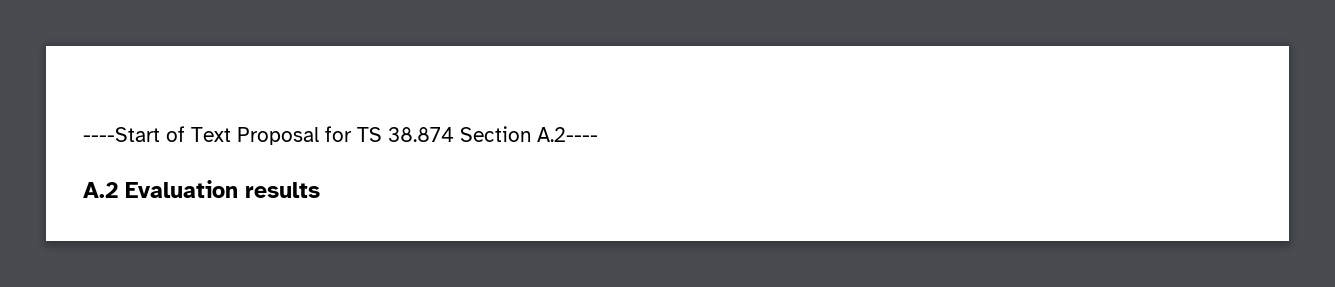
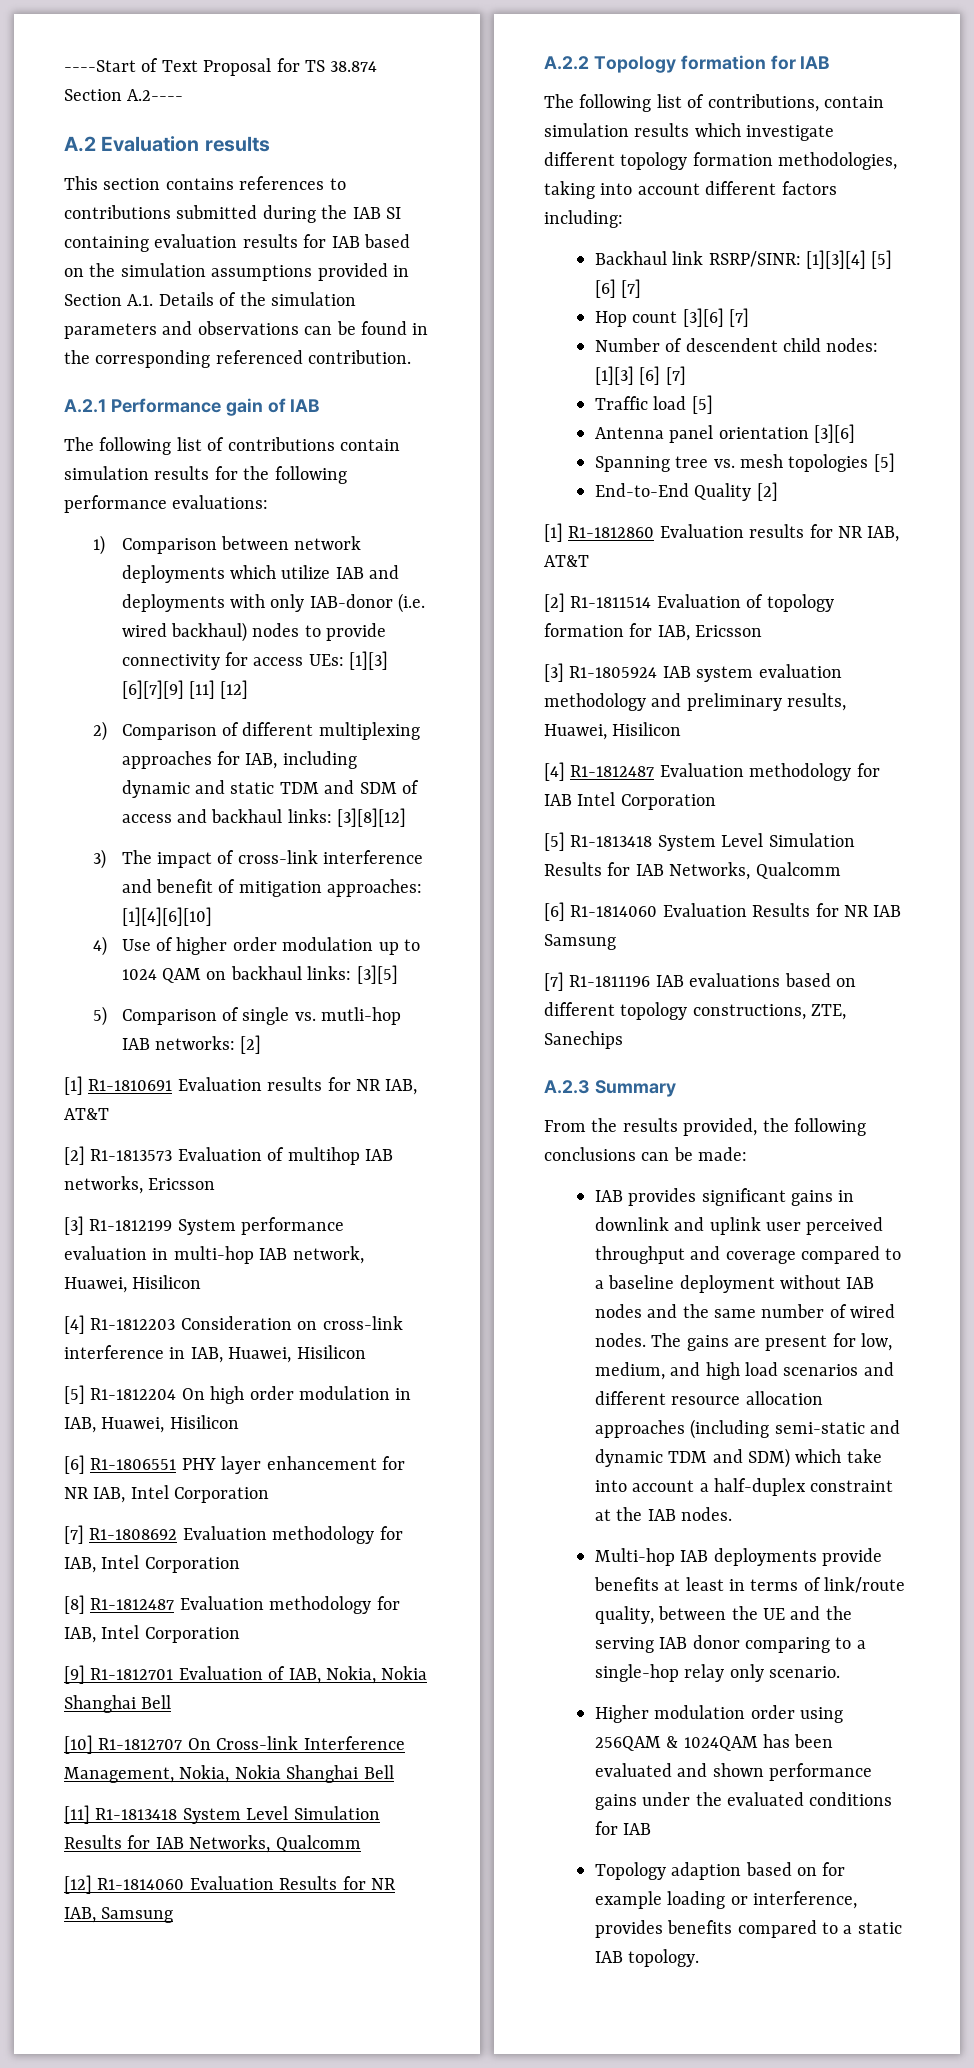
(320, 190) none -> [64,176,346,190] [64,205,401,223] [64,234,410,252] [64,263,409,281] [64,292,356,306] [64,321,429,339] [64,350,412,368] [64,398,320,416] [64,437,400,455] [64,466,347,484] [64,495,269,513] [92,535,362,555] [121,565,400,583] [121,593,426,613] [121,622,387,642] [121,651,389,670] [121,680,249,699] [92,721,420,741] [121,751,357,769] [121,780,419,798] [121,808,407,827] [92,849,424,869] [121,879,423,897] [121,907,212,926] [92,936,420,956] [121,965,398,984] [92,1006,402,1026] [121,1035,262,1054] [64,1076,418,1095] [64,1108,109,1120] [64,1146,393,1165] [64,1176,216,1194] [64,1216,345,1235] [64,1246,364,1264] [64,1275,202,1293] [64,1315,403,1334] [64,1345,366,1363] [64,1385,412,1404] [64,1415,239,1433] [64,1455,405,1474] [64,1485,270,1503] [64,1525,403,1544] [64,1555,240,1573] [64,1595,400,1614] [64,1625,240,1643] [64,1665,428,1684] [64,1695,172,1713] [64,1735,405,1754] [64,1765,394,1783] [64,1805,380,1824] [64,1835,361,1853] [64,1875,396,1894] [64,1907,174,1923] [544,55,830,73] [544,94,884,112] [544,123,835,141] [544,152,898,170] [544,181,837,199] [544,210,623,228] [594,250,893,269] [594,279,642,298] [594,308,749,327] [594,338,879,352] [594,366,686,385] [594,395,713,414] [594,424,855,443] [594,453,895,472] [594,482,778,501] [544,523,900,542] [544,555,589,567] [544,593,834,612] [544,623,763,641] [544,663,842,682] [544,693,847,711] [544,722,682,740] [544,762,880,781] [544,792,716,810] [544,832,855,851] [544,862,841,880] [544,902,902,921] [544,934,616,950] [544,972,856,991] [544,1002,847,1020] [544,1031,623,1049] [544,1080,676,1097] [544,1118,866,1136] [544,1147,748,1161] [594,1188,855,1206] [594,1217,884,1235] [594,1246,902,1264] [594,1275,875,1293] [594,1304,896,1318] [594,1333,893,1351] [594,1362,894,1380] [594,1391,823,1405] [594,1419,900,1439] [594,1448,882,1468] [594,1478,894,1496] [594,1507,732,1521] [594,1548,882,1566] [593,1577,906,1593] [594,1606,852,1624] [594,1635,866,1653] [594,1664,840,1682] [594,1705,843,1723] [594,1734,834,1751] [594,1763,872,1781] [594,1792,893,1810] [594,1821,652,1835] [594,1862,846,1880] [594,1891,857,1909] [594,1920,902,1938] [594,1949,700,1967] // This section contains references to contributions submitted during the IAB SI containing evaluation results for IAB based on the simulation assumptions provided in Section A.1. Details of the simulation parameters and observations can be found in the corresponding referenced contribution. // A.2.1 Performance gain of IAB // The following list of contributions contain simulation results for the following performance evaluations: // 1) Comparison between network deployments which utilize IAB and deployments with only IAB-donor (i.e. wired backhaul) nodes to provide connectivity for access UEs: [1][3] [6][7][9] [11] [12] // 2) Comparison of different multiplexing approaches for IAB, including dynamic and static TDM and SDM of access and backhaul links: [3][8][12] // 3) The impact of cross-link interference and benefit of mitigation approaches: [1][4][6][10] // 4) Use of higher order modulation up to 1024 QAM on backhaul links: [3][5] // 5) Comparison of single vs. mutli-hop IAB networks: [2] // [1] R1-1810691 Evaluation results for NR IAB, AT&T // [2] R1-1813573 Evaluation of multihop IAB networks, Ericsson // [3] R1-1812199 System performance evaluation in multi-hop IAB network, Huawei, Hisilicon // [4] R1-1812203 Consideration on cross-link interference in IAB, Huawei, Hisilicon // [5] R1-1812204 On high order modulation in IAB, Huawei, Hisilicon // [6] R1-1806551 PHY layer enhancement for NR IAB, Intel Corporation // [7] R1-1808692 Evaluation methodology for IAB, Intel Corporation // [8] R1-1812487 Evaluation methodology for IAB, Intel Corporation // [9] R1-1812701 Evaluation of IAB, Nokia, Nokia Shanghai Bell // [10] R1-1812707 On Cross-link Interference Management, Nokia, Nokia Shanghai Bell // [11] R1-1813418 System Level Simulation Results for IAB Networks, Qualcomm // [12] R1-1814060 Evaluation Results for NR IAB, Samsung // A.2.2 Topology formation for IAB // The following list of contributions, contain simulation results which investigate different topology formation methodologies, taking into account different factors including: // Backhaul link RSRP/SINR: [1][3][4] [5] [6] [7] // Hop count [3][6] [7] // Number of descendent child nodes: [1][3] [6] [7] // Traffic load [5] // Antenna panel orientation [3][6] // Spanning tree vs. mesh topologies [5] // End-to-End Quality [2] // [1] R1-1812860 Evaluation results for NR IAB, AT&T // [2] R1-1811514 Evaluation of topology formation for IAB, Ericsson // [3] R1-1805924 IAB system evaluation methodology and preliminary results, Huawei, Hisilicon // [4] R1-1812487 Evaluation methodology for IAB Intel Corporation // [5] R1-1813418 System Level Simulation Results for IAB Networks, Qualcomm // [6] R1-1814060 Evaluation Results for NR IAB Samsung // [7] R1-1811196 IAB evaluations based on different topology constructions, ZTE, Sanechips // A.2.3 Summary // From the results provided, the following conclusions can be made: // IAB provides significant gains in downlink and uplink user perceived throughput and coverage compared to a baseline deployment without IAB nodes and the same number of wired nodes. The gains are present for low, medium, and high load scenarios and different resource allocation approaches (including semi-static and dynamic TDM and SDM) which take into account a half-duplex constraint at the IAB nodes. // Multi-hop IAB deployments provide benefits at least in terms of link/route quality, between the UE and the serving IAB donor comparing to a single-hop relay only scenario. // Higher modulation order using 256QAM & 1024QAM has been evaluated and shown performance gains under the evaluated conditions for IAB // Topology adaption based on for example loading or interference, provides benefits compared to a static IAB topology.

